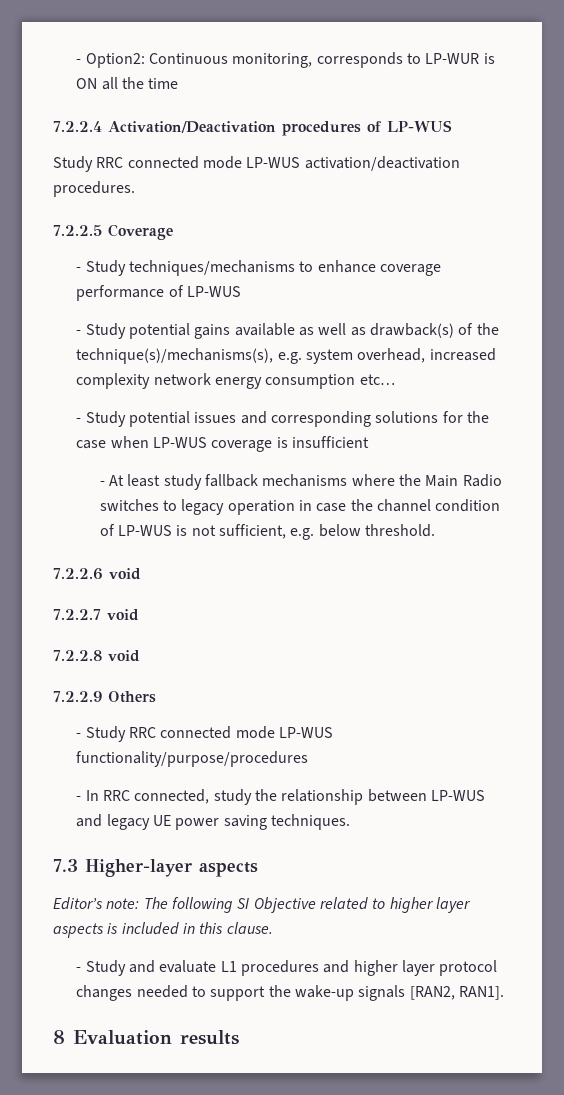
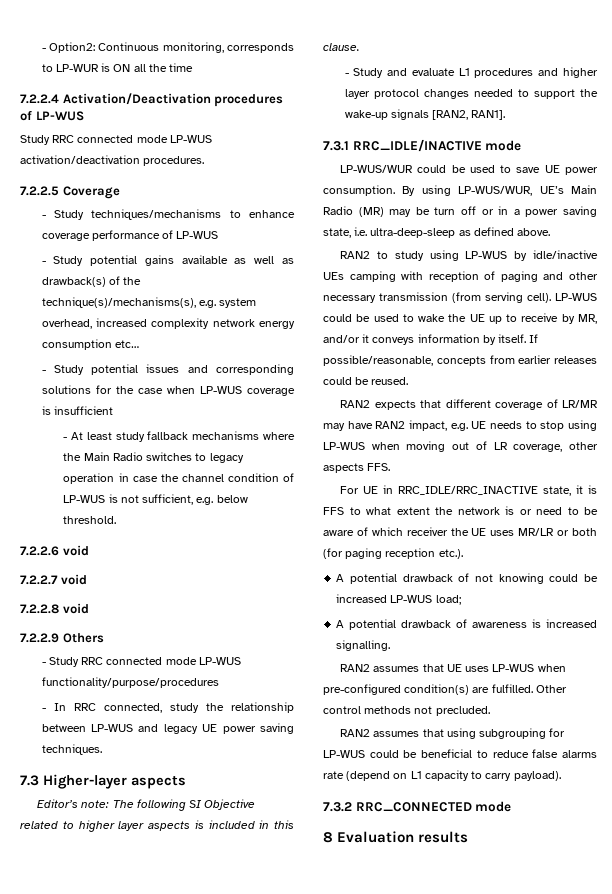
(504, 993) none -> [323,139,522,152] [340,165,599,175] [323,185,597,196] [323,206,597,217] [323,227,551,238] [340,250,598,261] [323,271,598,282] [323,292,597,303] [323,313,597,324] [323,334,539,345] [323,355,597,366] [323,377,409,385] [340,399,598,410] [323,420,597,431] [323,441,598,452] [323,463,391,473] [340,485,597,496] [323,506,598,515] [323,527,597,536] [323,548,463,559] [336,573,598,584] [336,594,461,605] [336,619,597,630] [336,640,391,651] [340,664,566,672] [323,684,567,695] [323,706,490,716] [340,728,566,739] [323,749,597,758] [323,770,561,781] [323,801,512,812] // 7.3.1 RRC_IDLE/INACTIVE mode // LP-WUS/WUR could be used to save UE power consumption. By using LP-WUS/WUR, UE’s Main Radio (MR) may be turn off or in a power saving state, i.e. ultra-deep-sleep as defined above. // RAN2 to study using LP-WUS by idle/inactive UEs camping with reception of paging and other necessary transmission (from serving cell). LP-WUS could be used to wake the UE up to receive by MR, and/or it conveys information by itself. If possible/reasonable, concepts from earlier releases could be reused. // RAN2 expects that different coverage of LR/MR may have RAN2 impact, e.g. UE needs to stop using LP-WUS when moving out of LR coverage, other aspects FFS. // For UE in RRC_IDLE/RRC_INACTIVE state, it is FFS to what extent the network is or need to be aware of which receiver the UE uses MR/LR or both (for paging reception etc.). // A potential drawback of not knowing could be increased LP-WUS load; // A potential drawback of awareness is increased signalling. // RAN2 assumes that UE uses LP-WUS when pre-configured condition(s) are fulfilled. Other control methods not precluded. // RAN2 assumes that using subgrouping for LP-WUS could be beneficial to reduce false alarms rate (depend on L1 capacity to carry payload). // 7.3.2 RRC_CONNECTED mode

